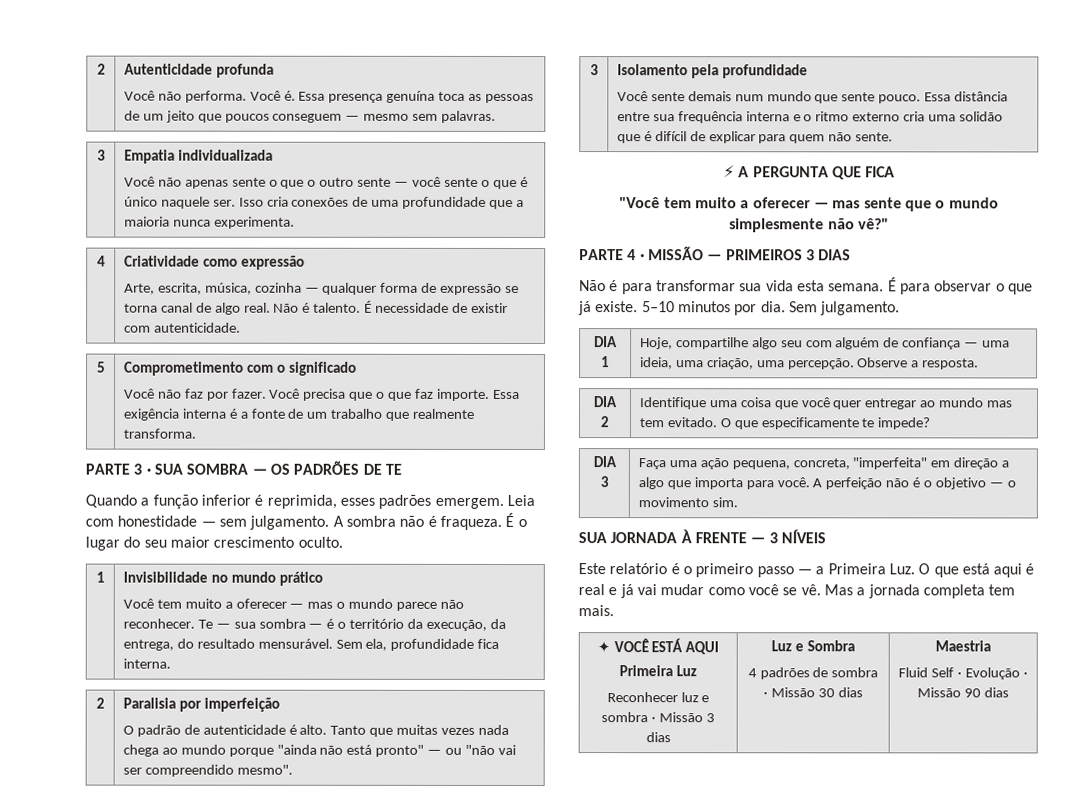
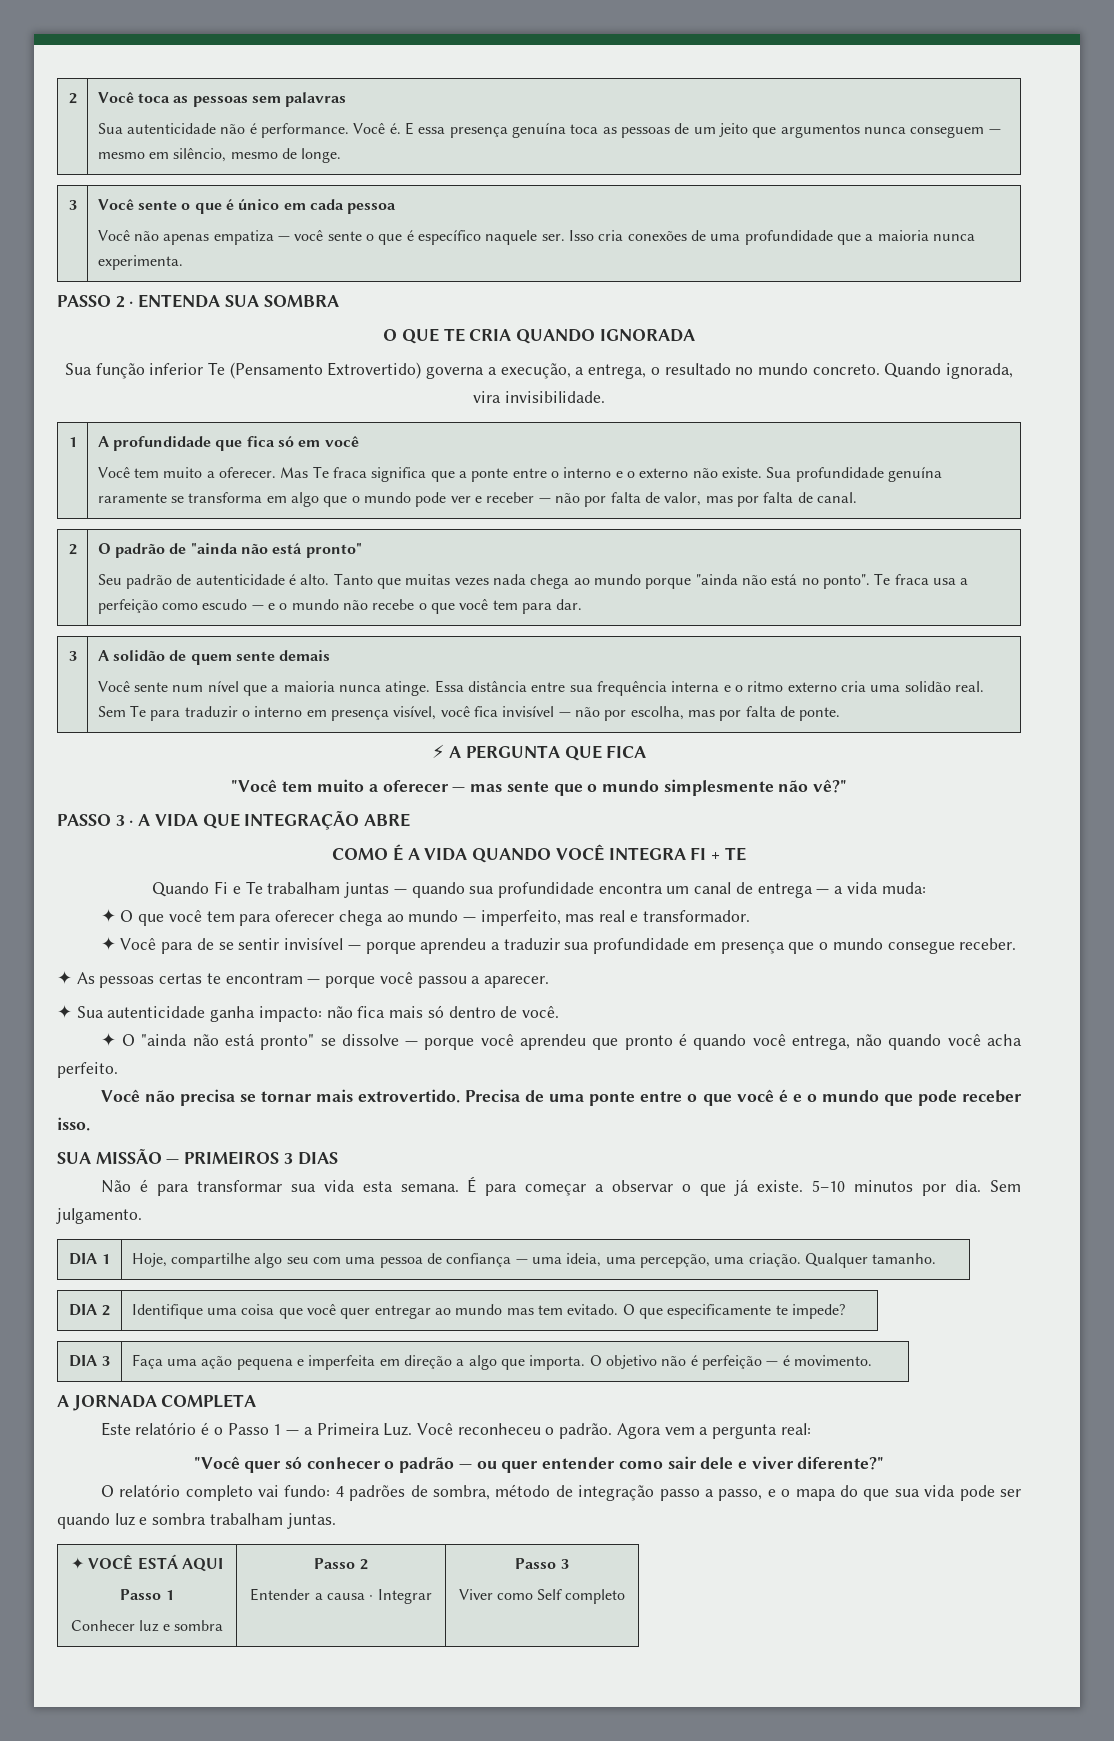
[96,63,106,75] [123,63,274,78] [123,90,326,103] 2 | Autenticidade profunda // Você não performa. Você é. Essa -> [68,93,77,104] [97,92,347,107] [97,122,446,138] 2 | Você toca as pessoas sem palavras // Sua autenticidade não é performance. Você é. E essa
[224,113,270,123] poucos -> [780,124,906,138] argumentos nunca
[412,110,497,123] [96,149,106,161] [123,149,273,164] [123,176,392,189] sem palavras. // 3 | Empatia individualizada // Você não apenas sente o que o outro sente -> [149,148,342,163] [68,200,77,210] [97,199,397,214] [97,230,274,245] em silêncio, mesmo de longe. // 3 | Você sente o que é único em cada pessoa // Você não apenas empatiza
[123,196,158,207] único -> [417,230,481,245] específico
[96,255,106,267] [123,255,305,270] [123,282,520,295] [123,300,508,315] [123,322,241,333] [96,361,106,373] [123,361,357,376] [123,388,520,401] [122,408,475,421] [122,428,196,439] [85,460,402,475] [85,494,535,509] [85,512,527,530] [85,536,343,551] [95,571,105,583] [122,571,323,586] [122,598,465,611] [122,618,506,631] [122,638,500,651] [122,658,171,669] [95,697,105,709] [122,697,280,712] [122,725,134,735] // 4 | Criatividade como expressão // Arte, escrita, música, cozinha — qualquer forma de expressão se torna canal de algo real. Não é talento. É necessidade de existir com autenticidade. // 5 | Comprometimento com o significado // Você não faz por fazer. Você precisa que o que faz importe. Essa exigência interna é a fonte de um trabalho que realmente transforma. // PARTE 3 · SUA SOMBRA — OS PADRÕES DE TE // Quando a função inferior é reprimida, esses padrões emergem. Leia com honestidade — sem julgamento. A sombra não é fraqueza. É o lugar do seu maior crescimento oculto. // 1 | Invisibilidade no mundo prático // Você tem muito a oferecer — mas o mundo parece não reconhecer. Te — sua sombra — é o território da execução, da entrega, do resultado mensurável. Sem ela, profundidade fica interna. // 2 | Paralisia por imperfeição // O -> [57,294,339,308] [383,328,695,344] [64,362,1014,379] [473,391,605,403] [68,437,77,447] [97,436,359,451] [97,466,942,482] [97,492,857,507] [68,544,77,555] [97,543,362,558] [97,574,122,585] // PASSO 2 · ENTENDA SUA SOMBRA // O QUE TE CRIA QUANDO IGNORADA // Sua função inferior Te (Pensamento Extrovertido) governa a execução, a entrega, o resultado no mundo concreto. Quando ignorada, vira invisibilidade. // 1 | A profundidade que fica só em você // Você tem muito a oferecer. Mas Te fraca significa que a ponte entre o interno e o externo não existe. Sua profundidade genuína raramente se transforma em algo que o mundo pode ver e receber — não por falta de valor, mas por falta de canal. // 2 | O padrão de "ainda não está pronto" // Seu
[375,744,516,757] [122,764,293,777] [589,64,599,76] [616,64,808,79] [616,91,922,104] pronto" — ou "não vai ser compreendido mesmo". // 3 | Isolamento pela profundidade // Você sente demais num mundo que sente pouco. -> [801,573,969,589] [97,599,583,614] [68,651,77,661] [97,650,331,665] [97,681,431,696] no ponto". Te fraca usa a perfeição como escudo — e o mundo não recebe o que você tem para dar. // 3 | A solidão de quem sente demais // Você sente num nível que a maioria nunca atinge.
[616,131,894,144] que é difícil de explicar para quem não sente. -> [954,681,984,692] [97,705,841,721] real. Sem Te para traduzir o interno em presença visível, você fica invisível — não por escolha, mas por falta de ponte.
[579,249,645,261] PARTE 4 · -> [57,810,411,830] [332,844,746,863] [152,881,926,898] [100,908,750,926] [100,936,1017,954] [57,970,549,988] [57,1004,559,1022] [100,1032,1023,1050] [57,1062,118,1078] [100,1089,1022,1106] [57,1117,90,1131] [57,1152,91,1164] PASSO 3 · A VIDA QUE INTEGRAÇÃO ABRE // COMO É A VIDA QUANDO VOCÊ INTEGRA FI + TE // Quando Fi e Te trabalham juntas — quando sua profundidade encontra um canal de entrega — a vida muda: // ✦ O que você tem para oferecer chega ao mundo — imperfeito, mas real e transformador. // ✦ Você para de se sentir invisível — porque aprendeu a traduzir sua profundidade em presença que o mundo consegue receber. // ✦ As pessoas certas te encontram — porque você passou a aparecer. // ✦ Sua autenticidade ganha impacto: não fica mais só dentro de você. // ✦ O "ainda não está pronto" se dissolve — porque você aprendeu que pronto é quando você entrega, não quando você acha perfeito. // Você não precisa se tornar mais extrovertido. Precisa de uma ponte entre o que você é e o mundo que pode receber isso. // SUA
(931, 289) none -> [525,1184,605,1196] começar a
[835,337,881,350] alguém -> [345,1257,423,1268] uma pessoa
[706,357,980,370] criação, uma percepção. Observe a resposta. -> [639,1253,937,1268] percepção, uma criação. Qualquer tamanho.
[731,457,928,470] pequena, concreta, "imperfeita" -> [236,1355,376,1370] pequena e imperfeita
[693,477,1016,490] [637,497,738,508] [578,529,826,544] importa para você. A perfeição não é o objetivo — o movimento sim. // SUA JORNADA À FRENTE — 3 NÍVEIS -> [529,1355,872,1370] [57,1394,257,1411] importa. O objetivo não é perfeição — é movimento. // A JORNADA COMPLETA
[695,563,794,578] primeiro passo -> [227,1423,282,1435] Passo 1
[918,563,1035,578] [578,584,1016,599] [578,605,614,617] O que está aqui é real e já vai mudar como você se vê. Mas a jornada completa tem mais. -> [417,1423,811,1439] [193,1456,885,1473] [100,1484,1021,1501] [57,1513,336,1529] Você reconheceu o padrão. Agora vem a pergunta real: // "Você quer só conhecer o padrão — ou quer entender como sair dele e viver diferente?" // O relatório completo vai fundo: 4 padrões de sombra, método de integração passo a passo, e o mapa do que sua vida pode ser quando luz e sombra trabalham juntas.
[619,665,697,677] [606,692,710,703] [601,712,715,723] [645,732,671,743] [771,640,855,652] [747,667,879,680] [763,687,863,698] [935,640,991,652] [898,667,1028,680] [917,687,1009,698] Primeira Luz // Reconhecer luz e sombra · Missão 3 dias | Luz e Sombra // 4 padrões de sombra · Missão 30 dias | Maestria // Fluid Self · Evolução · Missão 90 dias -> [120,1589,174,1600] [70,1620,224,1632] [314,1558,368,1570] [250,1588,432,1604] [515,1558,569,1569] [458,1589,626,1604] Passo 1 // Conhecer luz e sombra | Passo 2 // Entender a causa · Integrar | Passo 3 // Viver como Self completo

